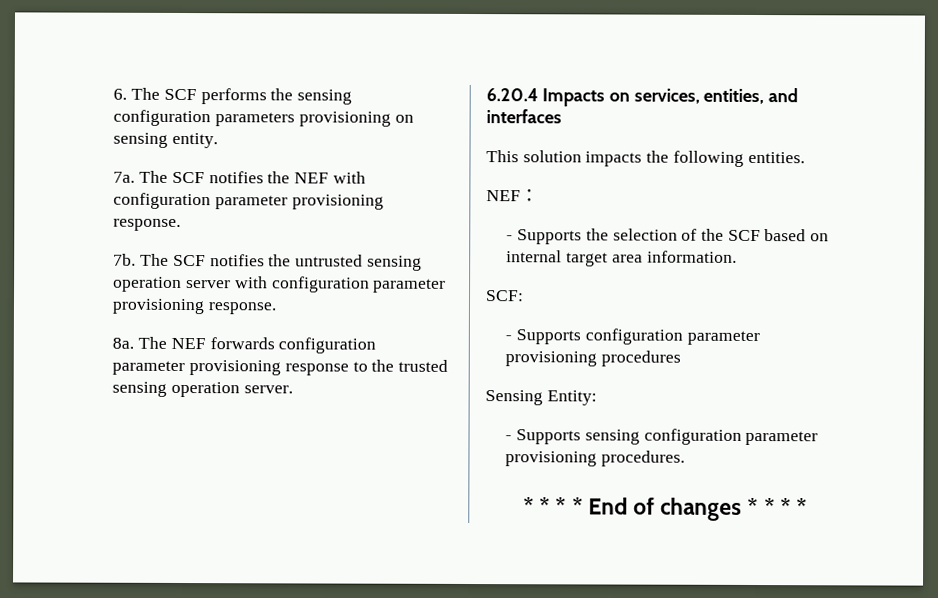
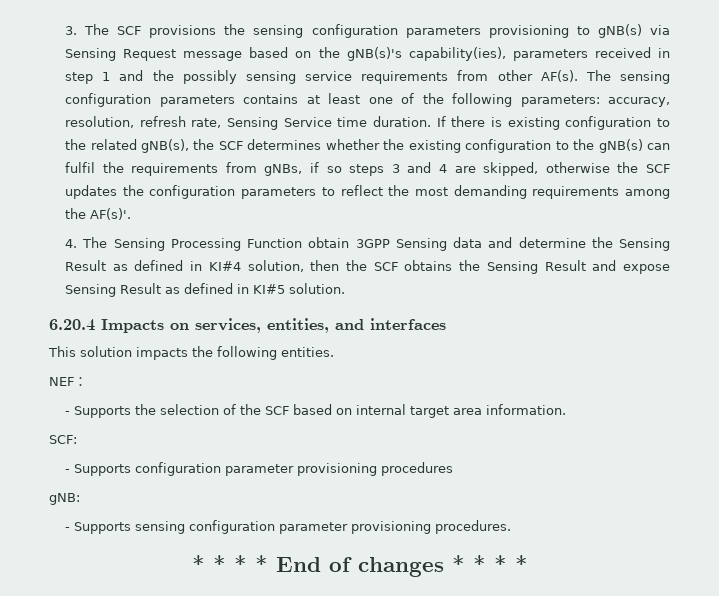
[113,87,267,105] 6. The SCF performs -> [65,24,217,38] 3. The SCF provisions
[394,114,414,123] [113,132,219,149] [113,170,366,184] [113,192,384,210] [113,218,182,231] [113,253,422,271] [113,276,447,293] [112,298,277,315] [112,336,377,354] [112,359,448,376] [112,381,293,398] on sensing entity. // 7a. The SCF notifies the NEF with configuration parameter provisioning response. // 7b. The SCF notifies the untrusted sensing operation server with configuration parameter provisioning response. // 8a. The NEF forwards configuration parameter provisioning response to the trusted sensing operation server. -> [576,24,671,38] [65,47,670,61] [65,70,670,84] [65,93,670,107] [65,116,671,130] [65,139,670,153] [65,162,671,176] [65,185,671,199] [65,208,132,220] [65,237,670,251] [65,260,670,274] [65,283,346,297] to gNB(s) via Sensing Request message based on the gNB(s)'s capability(ies), parameters received in step 1 and the possibly sensing service requirements from other AF(s). The sensing configuration parameters contains at least one of the following parameters: accuracy, resolution, refresh rate, Sensing Service time duration. If there is existing configuration to the related gNB(s), the SCF determines whether the existing configuration to the gNB(s) can fulfil the requirements from gNBs, if so steps 3 and 4 are skipped, otherwise the SCF updates the configuration parameters to reflect the most demanding requirements among the AF(s)'. // 4. The Sensing Processing Function obtain 3GPP Sensing data and determine the Sensing Result as defined in KI#4 solution, then the SCF obtains the Sensing Result and expose Sensing Result as defined in KI#5 solution.
[485,390,597,406] Sensing Entity: -> [49,493,80,505] gNB:

